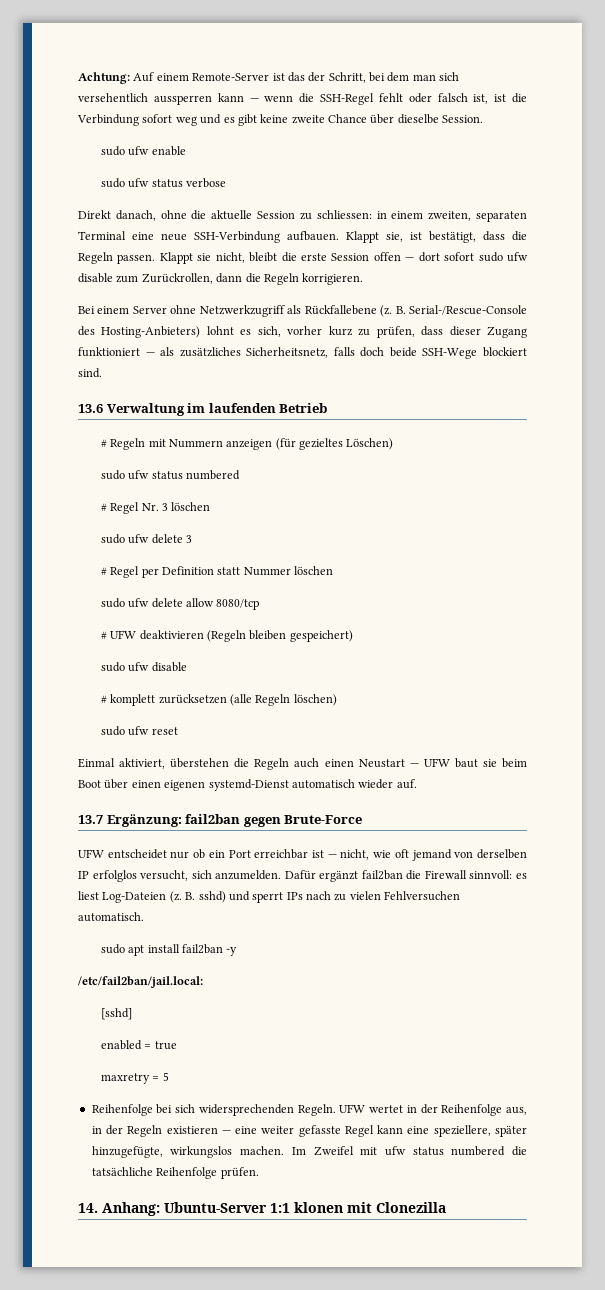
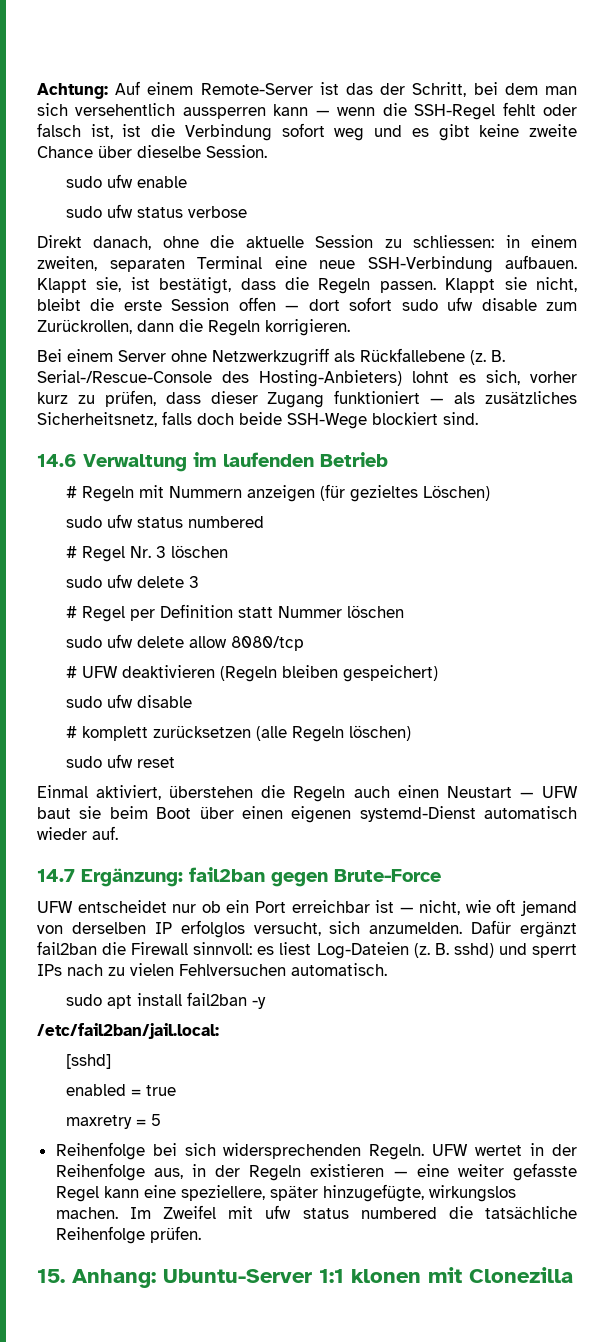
[78,404,103,413] 13.6 -> [37,454,77,467] 14.6
[78,815,103,824] 13.7 -> [37,869,75,882] 14.7
[78,1203,98,1213] 14. -> [37,1269,65,1283] 15.

